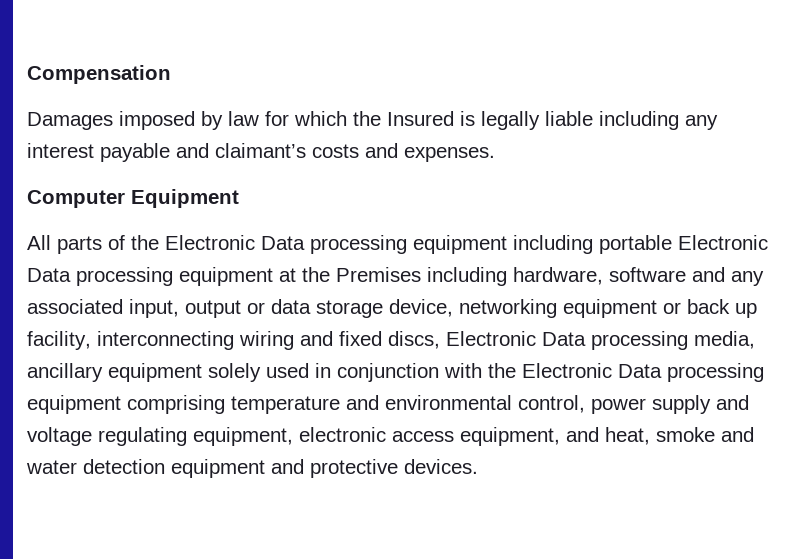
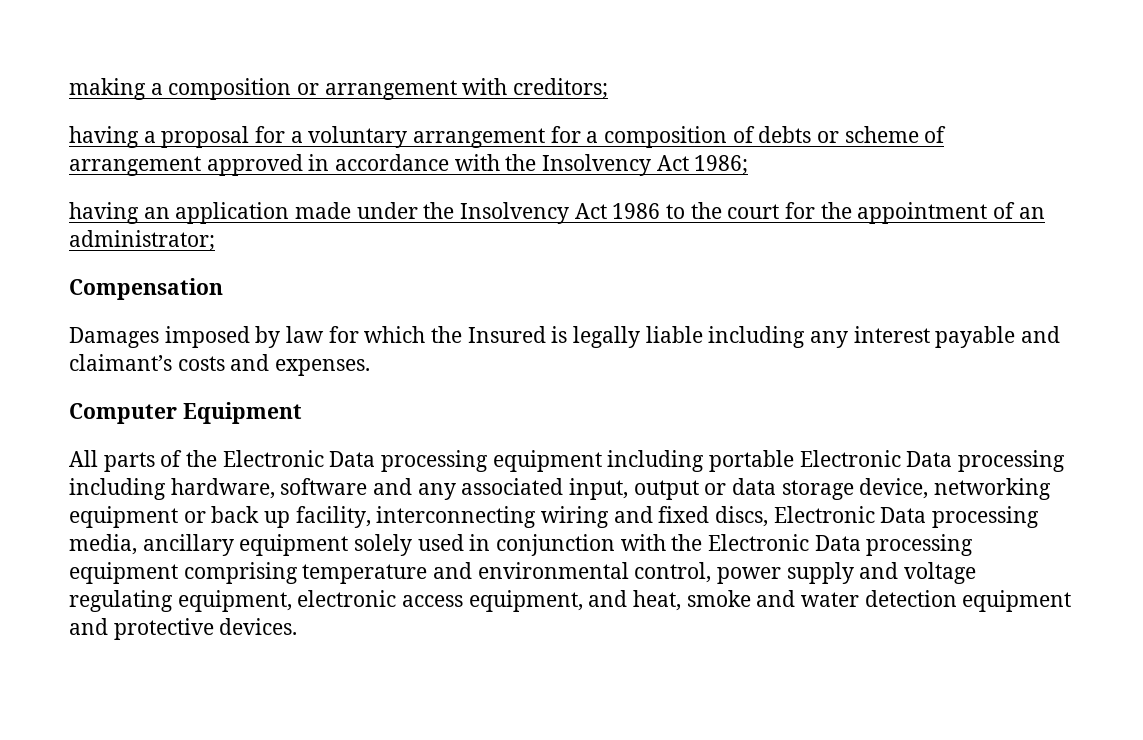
(27, 74) none -> [69,78,609,100] [69,126,947,148] [69,154,749,176] [69,202,1045,224] [69,230,215,251] making a composition or arrangement with creditors; // having a proposal for a voluntary arrangement for a composition of debts or scheme of arrangement approved in accordance with the Insolvency Act 1986; // having an application made under the Insolvency Act 1986 to the court for the appointment of an administrator; //
[179,267,421,286] equipment at the Premises -> (1066, 461) none

